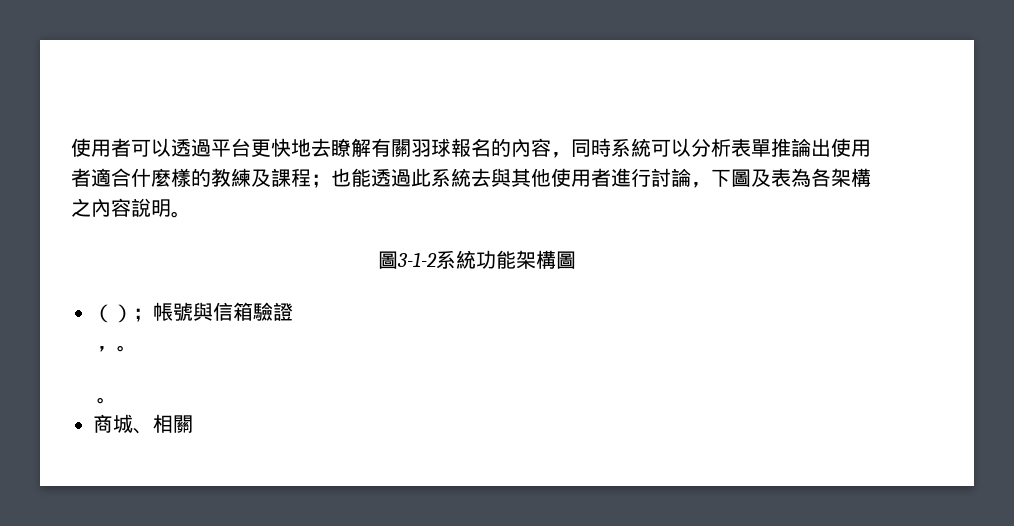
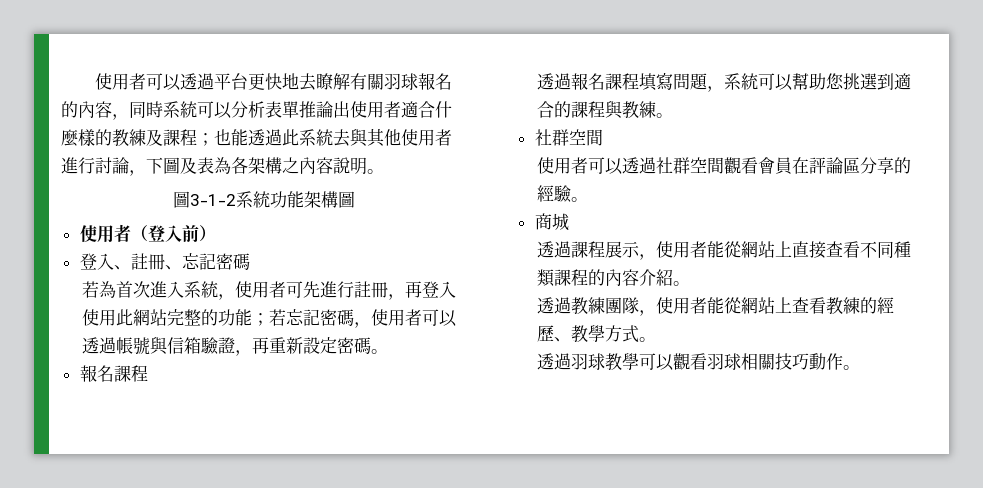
[93,302,293,323] [96,345,137,352] [96,397,117,404] [93,414,193,434] （）；帳號與信箱驗證 // ，。 // 。 // 商城、相關 -> [79,224,216,243] [79,253,250,271] [82,281,457,300] [82,309,458,328] [82,337,389,356] [79,365,148,382] [537,72,912,92] [537,101,674,119] [534,129,603,146] [537,157,912,175] [537,185,589,203] [534,213,569,231] [537,241,912,260] [537,269,691,287] [537,297,895,316] [537,325,657,343] [537,353,861,371] 使用者（登入前） // 登入、註冊、忘記密碼 // 若為首次進入系統，使用者可先進行註冊，再登入使用此網站完整的功能；若忘記密碼，使用者可以透過帳號與信箱驗證，再重新設定密碼。 // 報名課程 // 透過報名課程填寫問題，系統可以幫助您挑選到適合的課程與教練。 // 社群空間 // 使用者可以透過社群空間觀看會員在評論區分享的經驗。 // 商城 // 透過課程展示，使用者能從網站上直接查看不同種類課程的內容介紹。 // 透過教練團隊，使用者能從網站上查看教練的經歷、教學方式。 // 透過羽球教學可以觀看羽球相關技巧動作。

